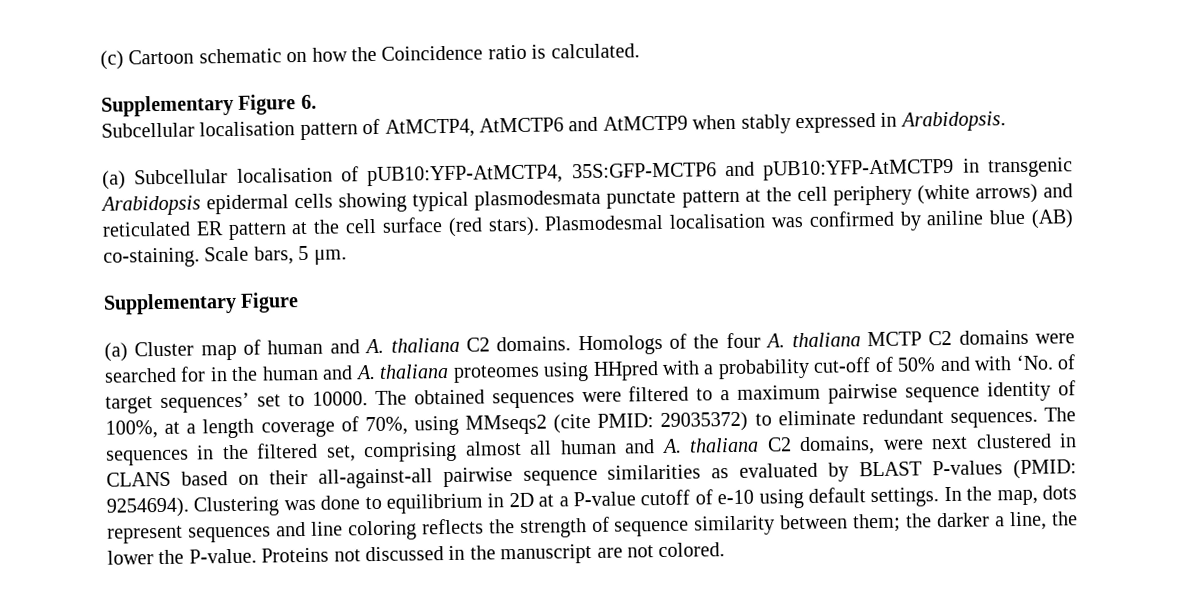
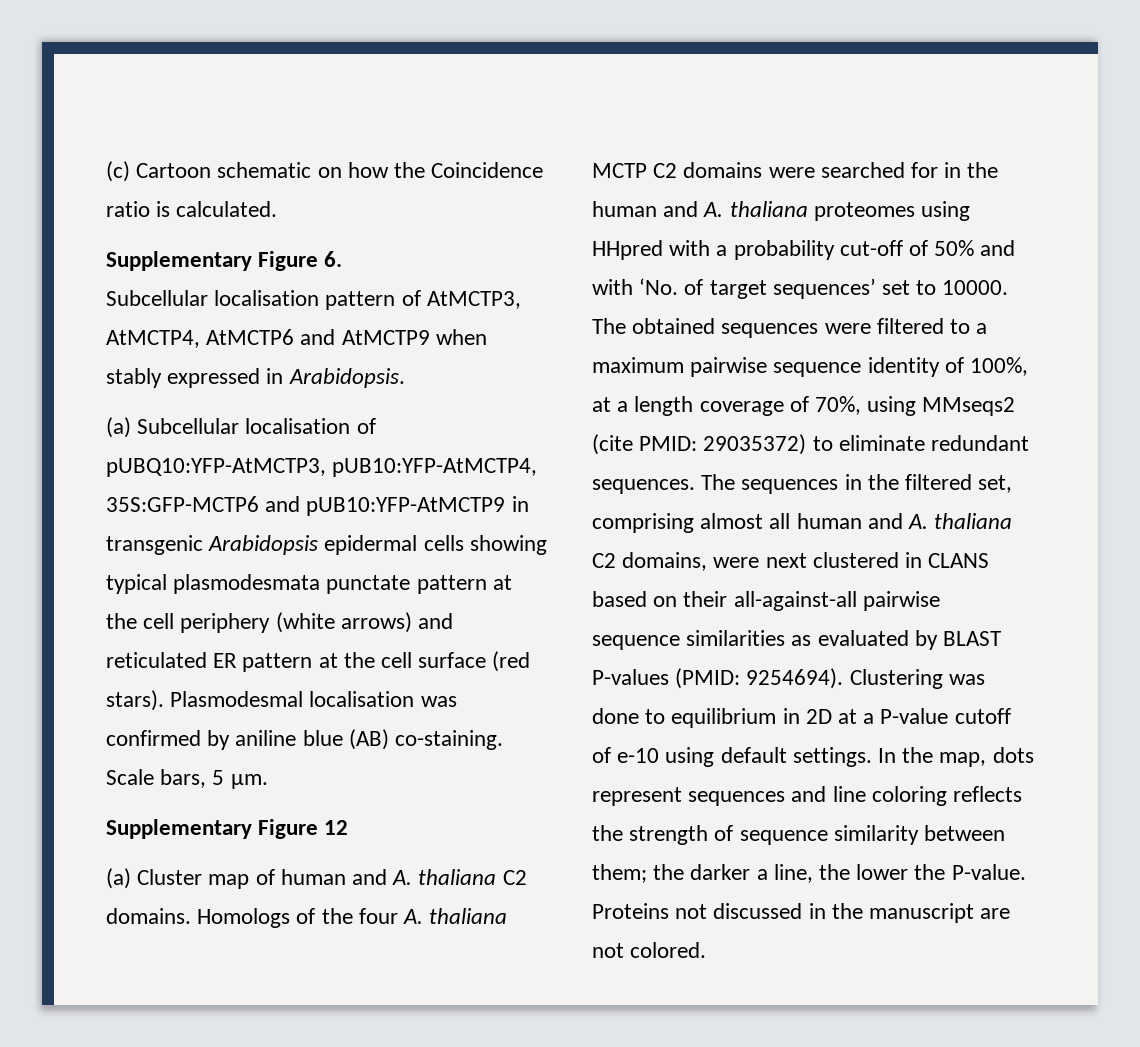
(381, 126) none -> [426,291,521,309] AtMCTP3,
(359, 174) none -> [106,458,326,477] pUBQ10:YFP-AtMCTP3,
(300, 302) none -> [324,820,349,835] 12

